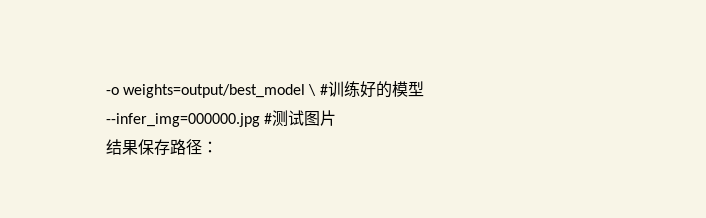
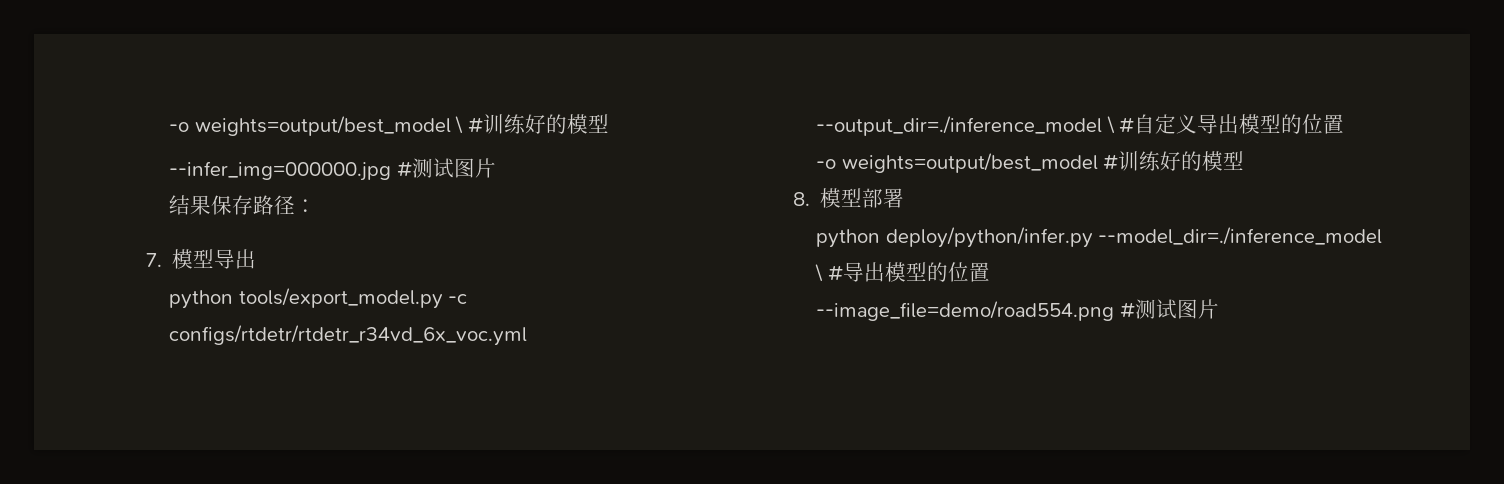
(218, 147) none -> [146,249,257,269] [169,288,468,309] [169,325,528,346] [816,114,1345,136] [816,151,1245,173] [793,188,905,208] [816,227,1383,248] [815,262,990,282] [816,299,1219,321] // 7.模型导出 // python tools/export_model.py -c configs/rtdetr/rtdetr_r34vd_6x_voc.yml --output_dir=./inference_model \ #自定义导出模型的位置 // -o weights=output/best_model #训练好的模型 // 8.模型部署 // python deploy/python/infer.py --model_dir=./inference_model \ #导出模型的位置 // --image_file=demo/road554.png #测试图片

